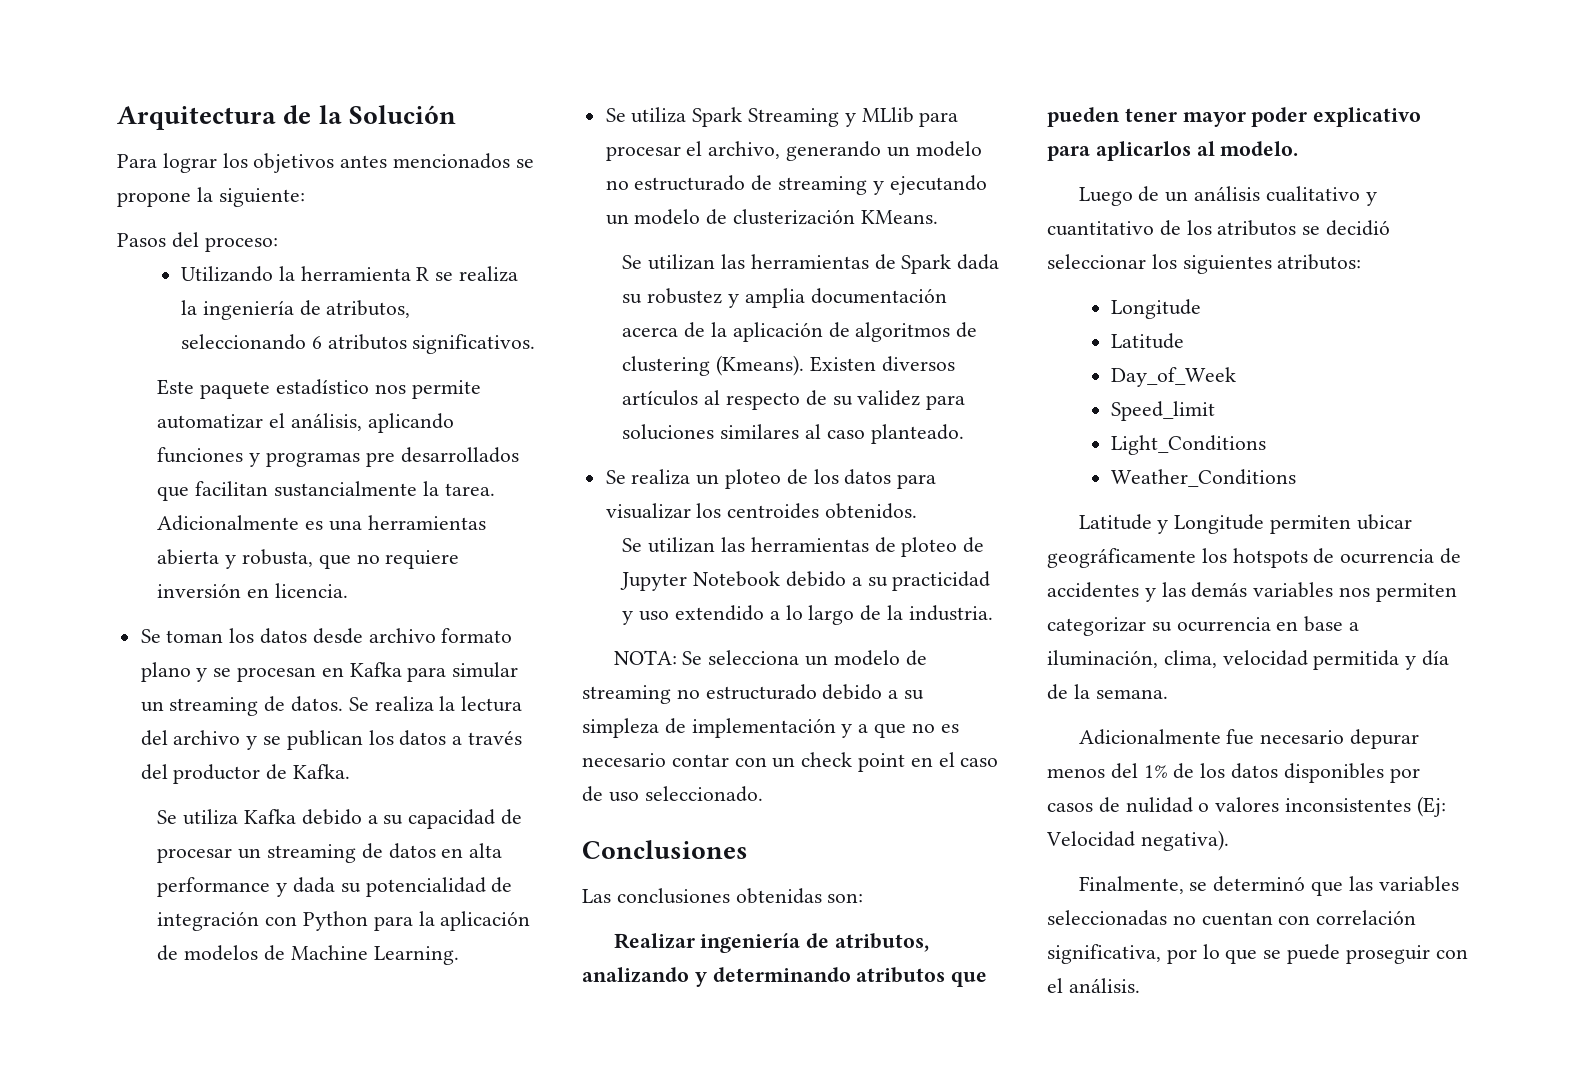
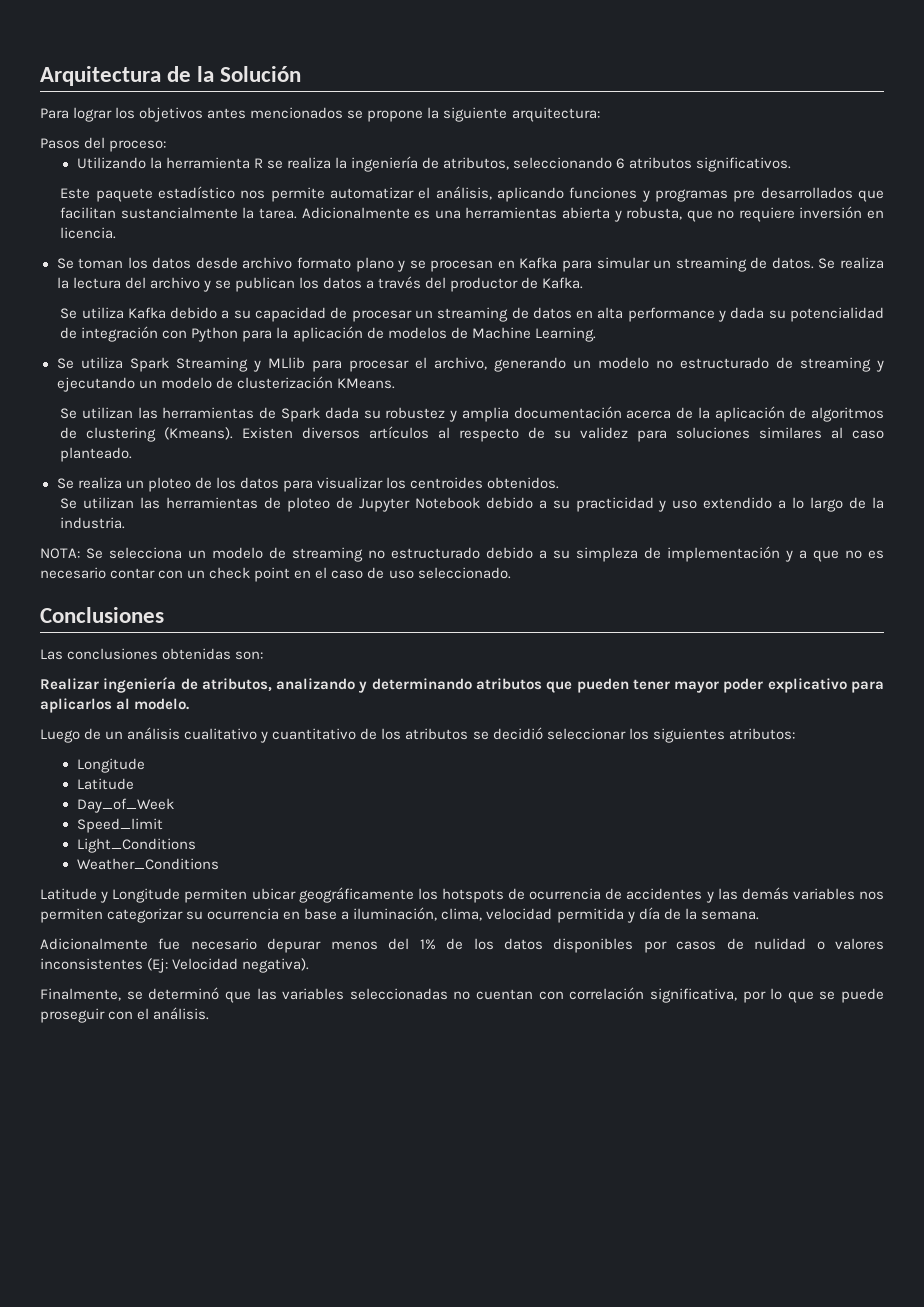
[218,188,305,207] siguiente: -> [443,107,600,122] siguiente arquitectura:

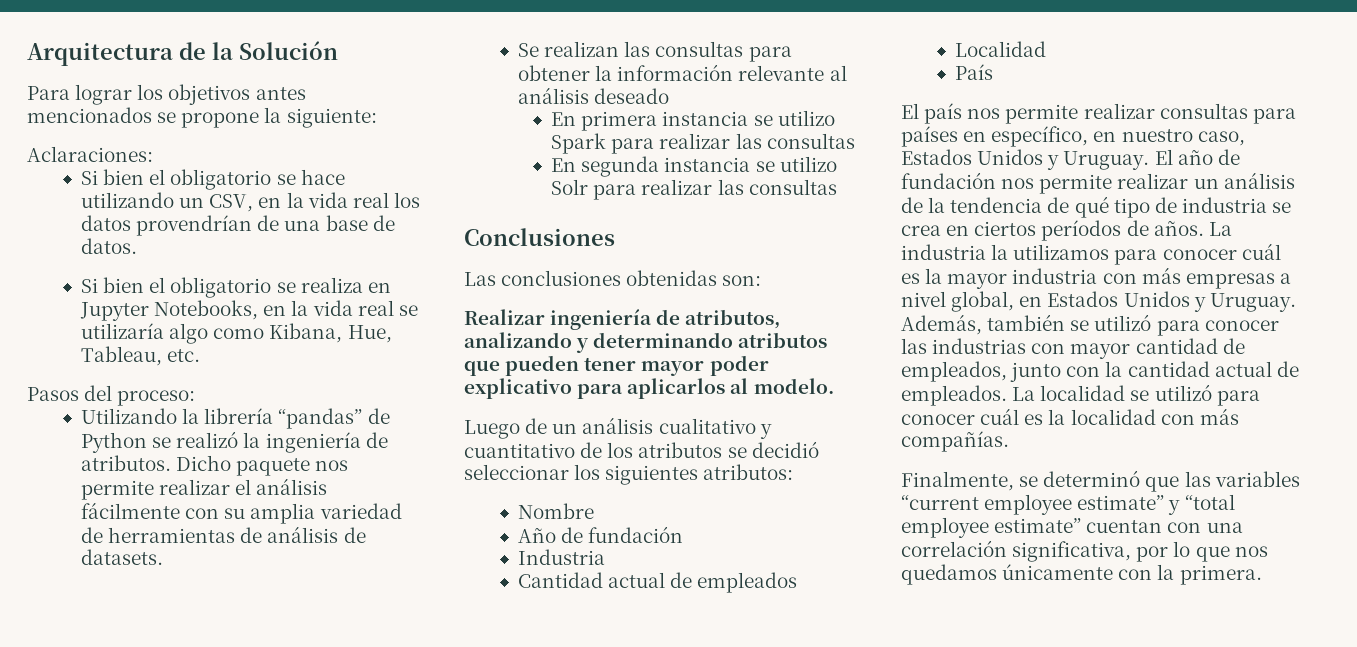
[443,107,600,122] siguiente arquitectura: -> [286,108,377,128] [27,146,153,162] [81,169,345,190] [81,192,420,212] [81,215,395,236] [81,238,138,254] [81,277,391,298] [80,300,418,321] [81,323,392,344] [81,346,201,366] siguiente: // Aclaraciones: // Si bien el obligatorio se hace utilizando un CSV, en la vida real los datos provendrían de una base de datos. // Si bien el obligatorio se realiza en Jupyter Notebooks, en la vida real se utilizaría algo como Kibana, Hue, Tableau, etc.
[165,156,792,172] [60,186,885,202] [60,206,884,222] [60,227,117,239] [56,257,885,272] [56,276,584,292] [60,307,885,322] [60,326,596,342] [56,357,884,372] [56,376,395,392] [60,406,884,422] [60,426,884,442] [60,447,133,462] [56,477,560,492] [60,497,885,512] [60,517,126,529] [40,546,884,562] [40,567,511,582] herramienta R se realiza la ingeniería de atributos, seleccionando 6 atributos significativos. // Este paquete estadístico nos permite automatizar el análisis, aplicando funciones y programas pre desarrollados que facilitan sustancialmente la tarea. Adicionalmente es una herramientas abierta y robusta, que no requiere inversión en licencia. // Se toman los datos desde archivo formato plano y se procesan en Kafka para simular un streaming de datos. Se realiza la lectura del archivo y se publican los datos a través del productor de Kafka. // Se utiliza Kafka debido a su capacidad de procesar un streaming de datos en alta performance y dada su potencialidad de integración con Python para la aplicación de modelos de Machine Learning. // Se utiliza Spark Streaming y MLlib para procesar el archivo, generando un modelo no estructurado de streaming y ejecutando un modelo de clusterización KMeans. // Se utilizan las herramientas de Spark dada su robustez y amplia documentación acerca de la aplicación de algoritmos de clustering (Kmeans). Existen diversos artículos al respecto de su validez para soluciones similares al caso planteado. // Se realiza un ploteo de los datos para visualizar los centroides obtenidos. // Se utilizan las herramientas de ploteo de Jupyter Notebook debido a su practicidad y uso extendido a lo largo de la industria. // NOTA: Se selecciona un modelo de streaming no estructurado debido a su simpleza de implementación y a que no es necesario contar con un check point en el caso de uso seleccionado. -> [204,408,390,429] [81,431,388,453] [81,455,349,476] [81,478,328,500] [81,502,402,524] [81,526,366,543] [81,549,164,565] [518,41,792,62] [518,64,847,81] [518,87,670,104] [551,110,835,131] [551,133,855,154] [551,156,837,177] [551,179,837,200] librería “pandas” de Python se realizó la ingeniería de atributos. Dicho paquete nos permite realizar el análisis fácilmente con su amplia variedad de herramientas de análisis de datasets. // Se realizan las consultas para obtener la información relevante al análisis deseado // En primera instancia se utilizo Spark para realizar las consultas // En segunda instancia se utilizo Solr para realizar las consultas
[76,758,145,773] [76,778,134,790] [76,798,174,813] [76,818,163,833] [76,838,196,853] [76,858,219,870] [40,887,884,903] [40,907,759,923] [40,938,884,953] [40,958,310,973] Longitude // Latitude // Day_of_Week // Speed_limit // Light_Conditions // Weather_Conditions // Latitude y Longitude permiten ubicar geográficamente los hotspots de ocurrencia de accidentes y las demás variables nos permiten categorizar su ocurrencia en base a iluminación, clima, velocidad permitida y día de la semana. // Adicionalmente fue necesario depurar menos del 1% de los datos disponibles por casos de nulidad o valores inconsistentes (Ej: Velocidad negativa). -> [518,503,595,519] [518,526,684,543] [518,549,606,565] [518,572,798,593] [955,41,1047,57] [955,64,994,80] [901,103,1296,124] [901,126,1245,147] [901,149,1240,170] [901,172,1295,194] [901,196,1292,218] [901,220,1232,241] [901,243,1281,265] [901,267,1291,289] [901,291,1296,312] [901,314,1279,336] [901,338,1245,359] [901,361,1299,382] [901,384,1260,406] [901,408,1239,425] [901,431,1009,452] Nombre // Año de fundación // Industria // Cantidad actual de empleados // Localidad // País // El país nos permite realizar consultas para países en específico, en nuestro caso, Estados Unidos y Uruguay. El año de fundación nos permite realizar un análisis de la tendencia de qué tipo de industria se crea en ciertos períodos de años. La industria la utilizamos para conocer cuál es la mayor industria con más empresas a nivel global, en Estados Unidos y Uruguay. Además, también se utilizó para conocer las industrias con mayor cantidad de empleados, junto con la cantidad actual de empleados. La localidad se utilizó para conocer cuál es la localidad con más compañías.
[349,988,471,1000] seleccionadas no -> [901,494,1235,515] [901,517,1082,538] “current employee estimate” y “total employee estimate”
(564, 995) none -> [1206,522,1243,533] una
[819,988,884,1003] [40,1007,210,1023] se puede proseguir con el análisis. -> [1234,546,1268,557] [901,564,1262,585] nos quedamos únicamente con la primera.

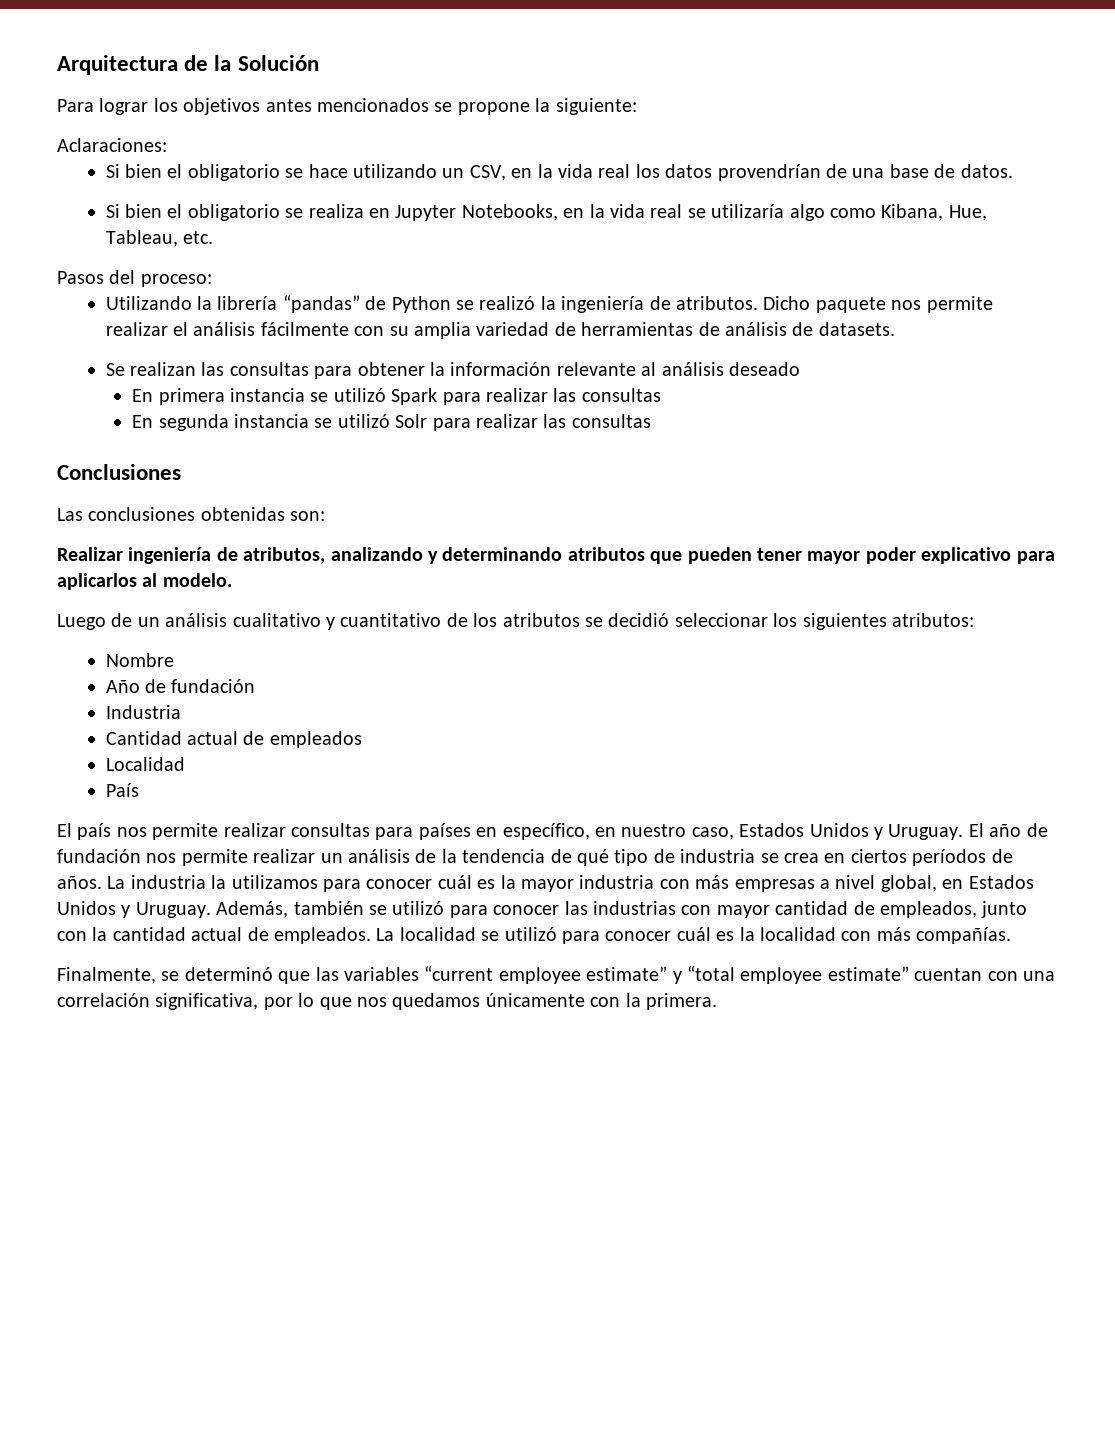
[777,110,835,126] utilizo -> [333,388,386,402] utilizó
[779,156,837,172] utilizo -> [337,414,390,428] utilizó

